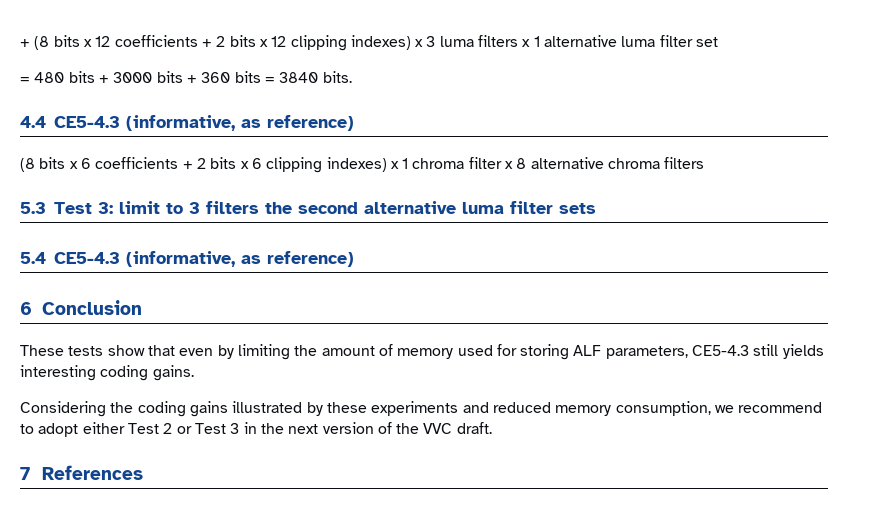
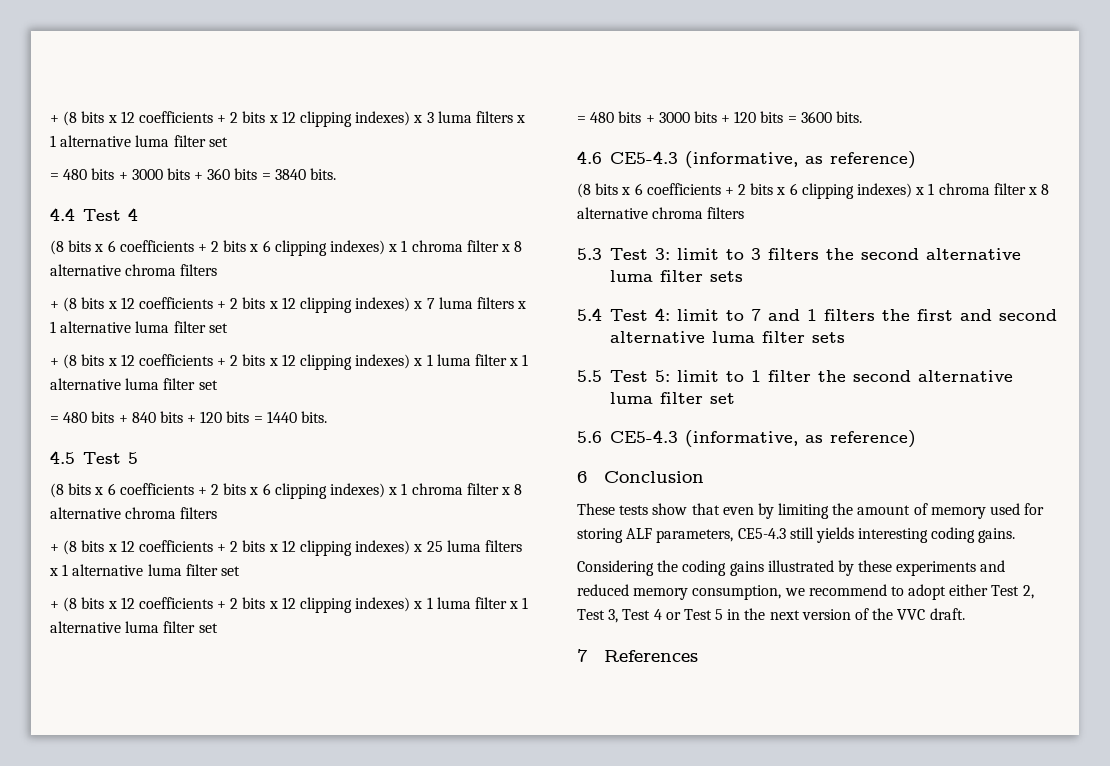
(46, 122) none -> [82,208,138,221] [50,240,523,256] [50,264,218,276] [50,297,527,313] [50,321,228,333] [50,354,529,370] [50,378,218,390] [50,411,328,423] [50,451,138,464] [50,483,523,499] [50,507,218,519] [50,540,522,556] [49,564,240,576] [50,597,529,613] [50,621,218,633] [577,111,863,123] [577,151,602,164] Test 4 // (8 bits x 6 coefficients + 2 bits x 6 clipping indexes) x 1 chroma filter x 8 alternative chroma filters // + (8 bits x 12 coefficients + 2 bits x 12 clipping indexes) x 7 luma filters x 1 alternative luma filter set // + (8 bits x 12 coefficients + 2 bits x 12 clipping indexes) x 1 luma filter x 1 alternative luma filter set // = 480 bits + 840 bits + 120 bits = 1440 bits. // 4.5 Test 5 // (8 bits x 6 coefficients + 2 bits x 6 clipping indexes) x 1 chroma filter x 8 alternative chroma filters // + (8 bits x 12 coefficients + 2 bits x 12 clipping indexes) x 25 luma filters x 1 alternative luma filter set // + (8 bits x 12 coefficients + 2 bits x 12 clipping indexes) x 1 luma filter x 1 alternative luma filter set // = 480 bits + 3000 bits + 120 bits = 3600 bits. // 4.6
(46, 258) none -> [609,308,1057,321] [609,331,845,343] [577,370,1013,382] [609,392,735,404] [577,431,602,443] Test 4: limit to 7 and 1 filters the first and second alternative luma filter sets // 5.5 Test 5: limit to 1 filter the second alternative luma filter set // 5.6
[163,423,173,434] 2 -> [1022,585,1034,599] [577,609,662,623] 2, Test 3, Test 4
[230,423,240,434] 3 -> [715,609,724,620] 5

